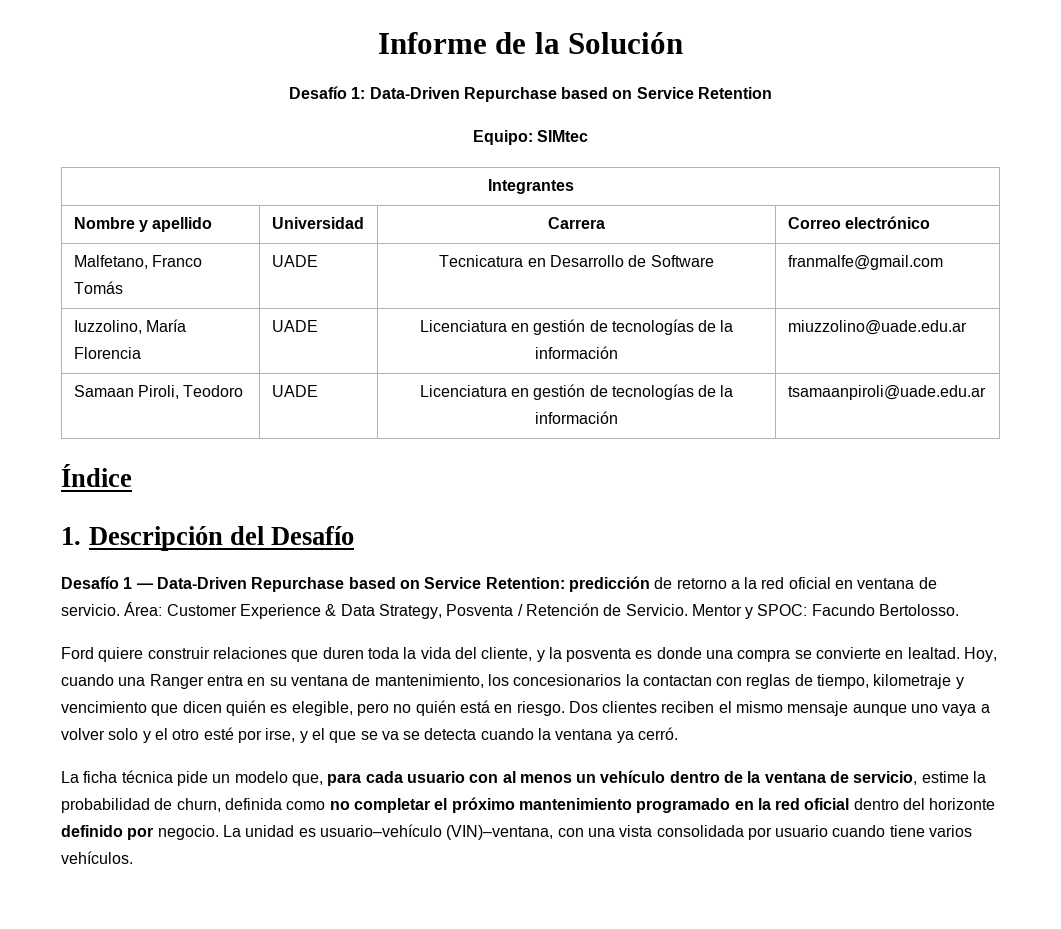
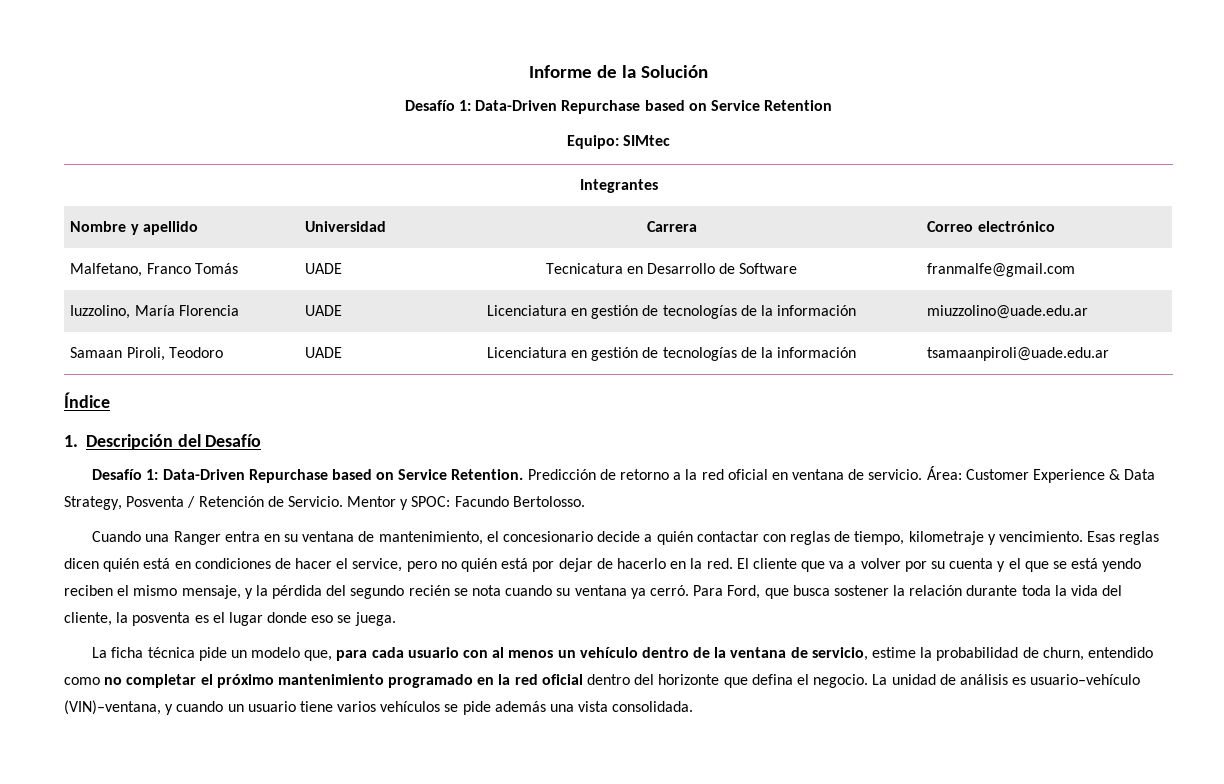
[123,576,650,592] 1 — Data-Driven Repurchase based on Service Retention: predicción -> [146,469,596,483] 1: Data-Driven Repurchase based on Service Retention. Predicción
[61,647,998,662] [61,674,114,686] Ford quiere construir relaciones que duren toda la vida del cliente, y la posventa es donde una compra se convierte en lealtad. Hoy, cuando -> [92,531,142,542] Cuando
[487,674,712,686] los concesionarios la contactan -> [486,531,759,545] el concesionario decide a quién contactar
[61,700,990,716] [61,727,679,743] vencimiento que dicen quién es elegible, pero no quién está en riesgo. Dos clientes reciben el mismo mensaje aunque uno vaya a volver solo y el otro esté por irse, y el que se va se detecta cuando la ventana ya cerró. -> [999,531,1160,545] [64,558,1142,572] [64,585,1123,599] [64,612,396,626] vencimiento. Esas reglas dicen quién está en condiciones de hacer el service, pero no quién está por dejar de hacerlo en la red. El cliente que va a volver por su cuenta y el que se está yendo reciben el mismo mensaje, y la pérdida del segundo recién se nota cuando su ventana ya cerró. Para Ford, que busca sostener la relación durante toda la vida del cliente, la posventa es el lugar donde eso se juega.
[224,798,282,810] definida -> [1087,647,1153,658] entendido
[61,825,154,840] definido por -> [723,674,809,688] que defina el
(295, 831) none -> [939,674,1008,685] de análisis
[557,825,973,840] [61,851,133,864] con una vista consolidada por usuario cuando tiene varios vehículos. -> [165,701,694,715] y cuando un usuario tiene varios vehículos se pide además una vista consolidada.

